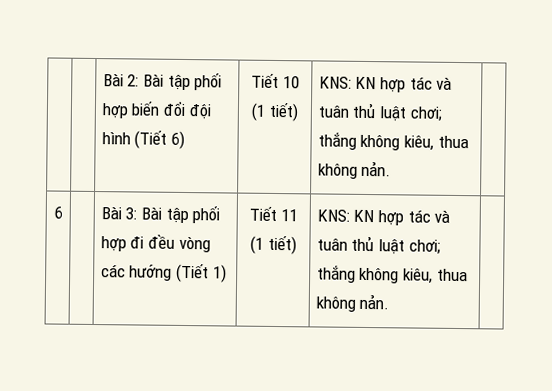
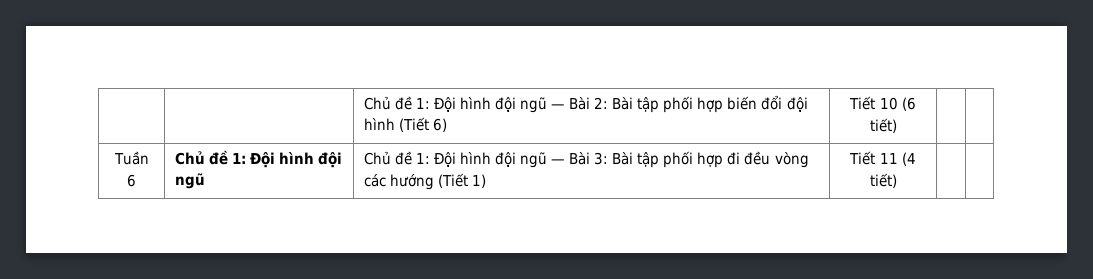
(102, 80) | | -> [363,96,566,113] | | Chủ đề 1: Đội hình đội ngũ —
[251,102,299,122] [318,76,453,93] [317,102,442,122] [317,132,469,151] [317,160,392,179] [53,206,63,219] (1 tiết) | KNS: KN hợp tác và tuân thủ luật chơi; thắng không kiêu, thua không nản. | // 6 | | -> [901,97,916,111] [869,118,897,133] [113,151,149,165] [127,174,136,187] [174,150,342,168] [174,173,205,189] [363,151,566,168] (6 tiết) | | // Tuần 6 | Chủ đề 1: Đội hình đội ngũ | Chủ đề 1: Đội hình đội ngũ —
[250,235,297,255] [316,209,451,226] [316,235,441,255] [316,265,468,284] [315,293,390,312] (1 tiết) | KNS: KN hợp tác và tuân thủ luật chơi; thắng không kiêu, thua không nản. -> [901,152,916,166] [869,173,897,188] (4 tiết) |

